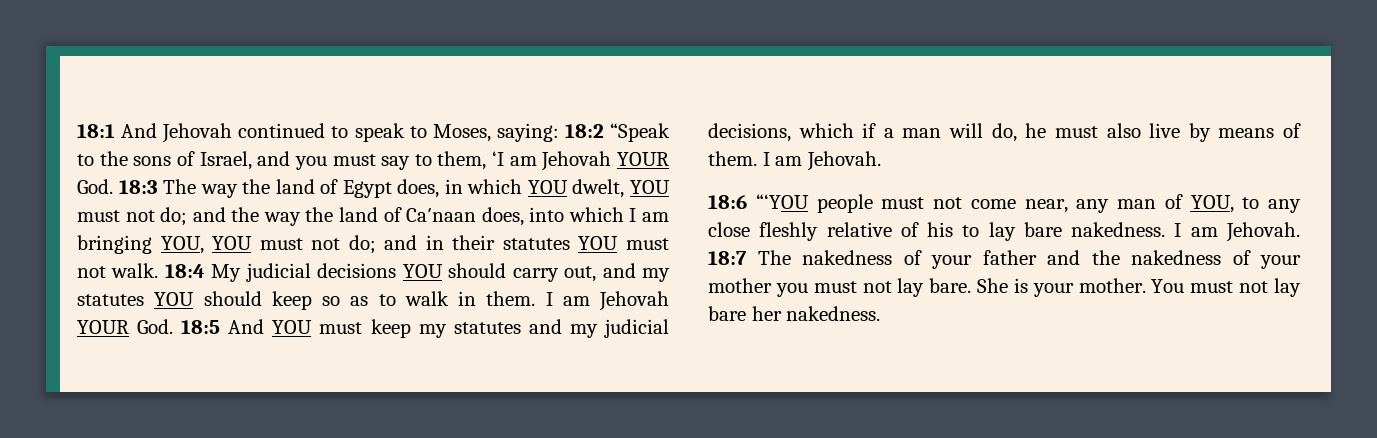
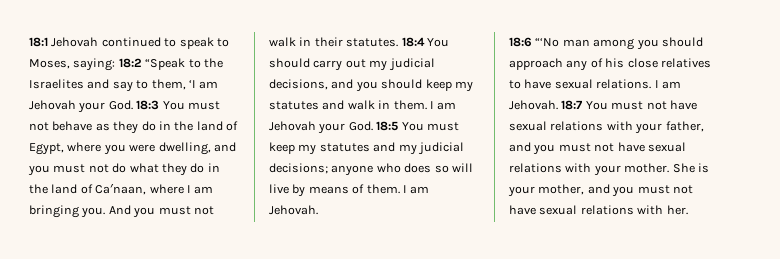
[121,123,158,138] And -> (48, 42) none
[133,151,376,170] sons of Israel, and you must -> [29,79,110,89] Israelites and
[617,152,670,166] YOUR -> [78,102,106,113] your
[163,179,671,198] [77,207,669,226] [77,235,669,254] [77,263,670,282] [77,291,396,310] The way the land of Egypt does, in which YOU dwelt, YOU must not do; and the way the land of Ca′naan does, into which I am bringing YOU, YOU must not do; and in their statutes YOU must not walk. 18:4 My judicial decisions YOU should carry out, and my statutes YOU should keep so as to -> [162,101,220,110] [29,121,238,134] [29,142,236,155] [28,163,220,176] [29,184,214,195] [29,205,214,218] [269,37,449,47] [269,58,435,71] [269,79,473,92] [269,100,345,110] You must not behave as they do in the land of Egypt, where you were dwelling, and you must not do what they do in the land of Ca′naan, where I am bringing you. And you must not walk in their statutes. 18:4 You should carry out my judicial decisions, and you should keep my statutes and
[77,320,129,334] YOUR -> [318,123,346,134] your
[228,319,313,334] And YOU -> [401,122,424,131] You
[708,123,1141,142] decisions, which if a man will do, he must also -> [269,163,473,176] decisions; anyone who does so will
[755,194,1301,213] [708,222,1300,242] [708,250,1301,269] [708,278,1301,297] [708,306,881,321] “‘YOU people must not come near, any man of YOU, to any close fleshly relative of his to lay bare nakedness. I am Jehovah. 18:7 The nakedness of your father and the nakedness of your mother you must not lay bare. She is your mother. You must not lay bare her nakedness. -> [535,37,703,50] [509,58,711,71] [509,79,681,89] [509,100,697,110] [509,121,704,134] [509,142,686,155] [509,163,709,176] [508,184,693,197] [509,205,688,215] “‘No man among you should approach any of his close relatives to have sexual relations. I am Jehovah. 18:7 You must not have sexual relations with your father, and you must not have sexual relations with your mother. She is your mother, and you must not have sexual relations with her.

